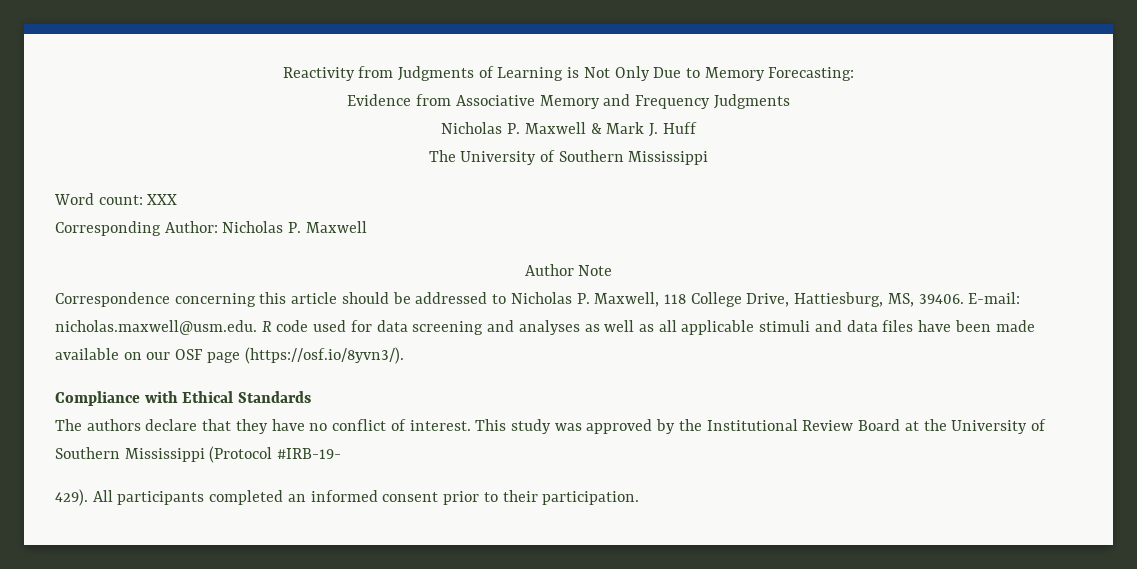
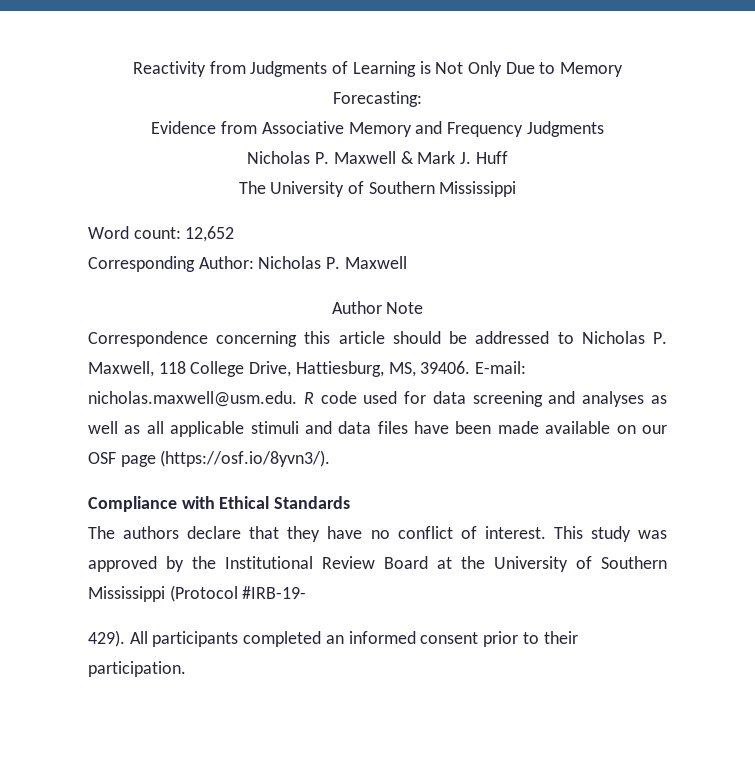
[147,194,178,205] XXX -> [185,226,235,242] 12,652

